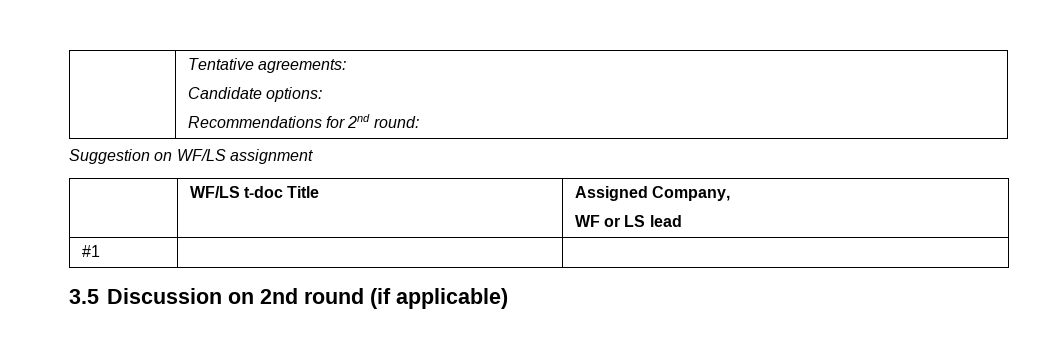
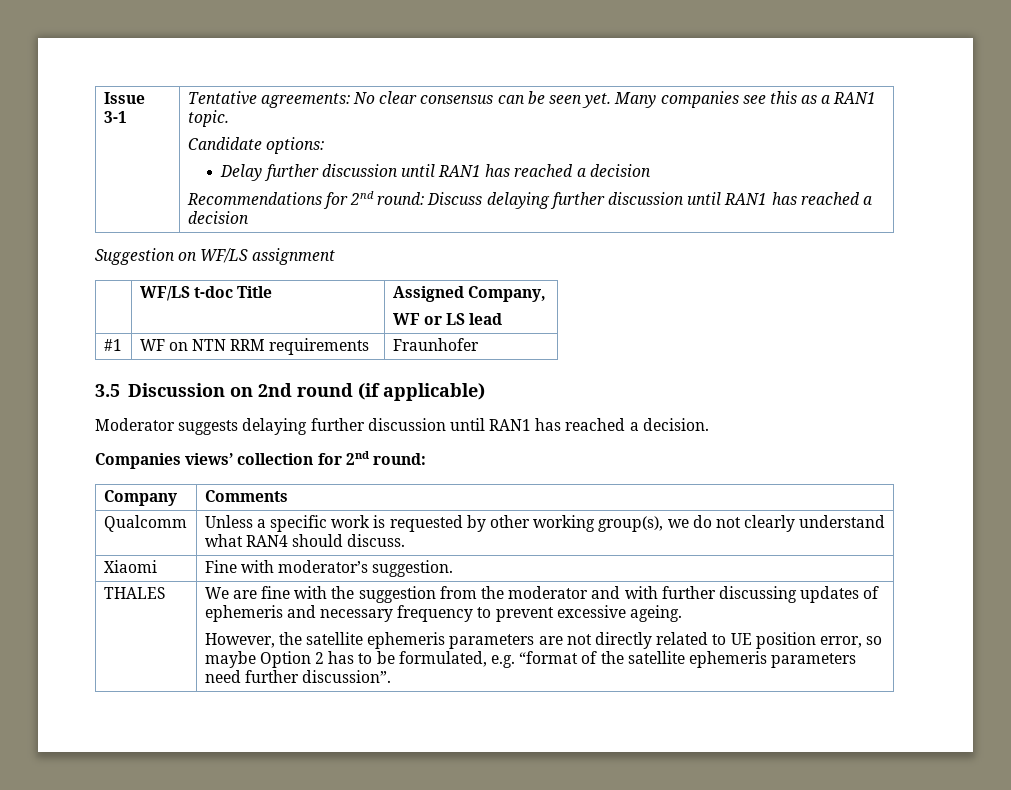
(187, 64) none -> [103,92,145,104] [103,111,127,123] Issue 3-1
[187,87,323,102] [187,114,419,128] // Candidate options: // Recommendations for 2nd round: -> [353,91,877,108] [187,110,229,127] [187,137,324,154] [220,164,651,181] [186,191,872,209] [187,211,249,224] No clear consensus can be seen yet. Many companies see this as a RAN1 topic. // Candidate options: // Delay further discussion until RAN1 has reached a decision // Recommendations for 2nd round: Discuss delaying further discussion until RAN1 has reached a decision
(100, 251) | -> [139,338,370,355] [392,338,479,351] WF on NTN RRM requirements | Fraunhofer
(508, 298) none -> [95,418,709,435] [95,451,426,469] [103,490,177,506] [204,490,288,502] [103,515,187,532] [204,515,886,532] [204,534,406,547] [103,560,157,573] [204,560,454,577] [103,587,165,599] [204,586,880,603] [204,605,682,622] [204,632,883,649] [204,651,857,668] [204,670,392,683] // Moderator suggests delaying further discussion until RAN1 has reached a decision. // Companies views’ collection for 2nd round: // Company | Comments // Qualcomm | Unless a specific work is requested by other working group(s), we do not clearly understand what RAN4 should discuss. // Xiaomi | Fine with moderator’s suggestion. // THALES | We are fine with the suggestion from the moderator and with further discussing updates of ephemeris and necessary frequency to prevent excessive ageing. // However, the satellite ephemeris parameters are not directly related to UE position error, so maybe Option 2 has to be formulated, e.g. “format of the satellite ephemeris parameters need further discussion”.

